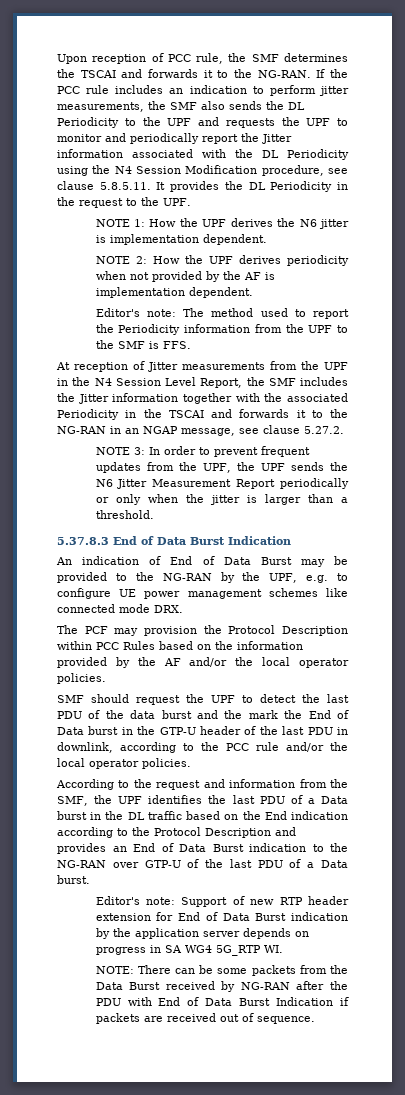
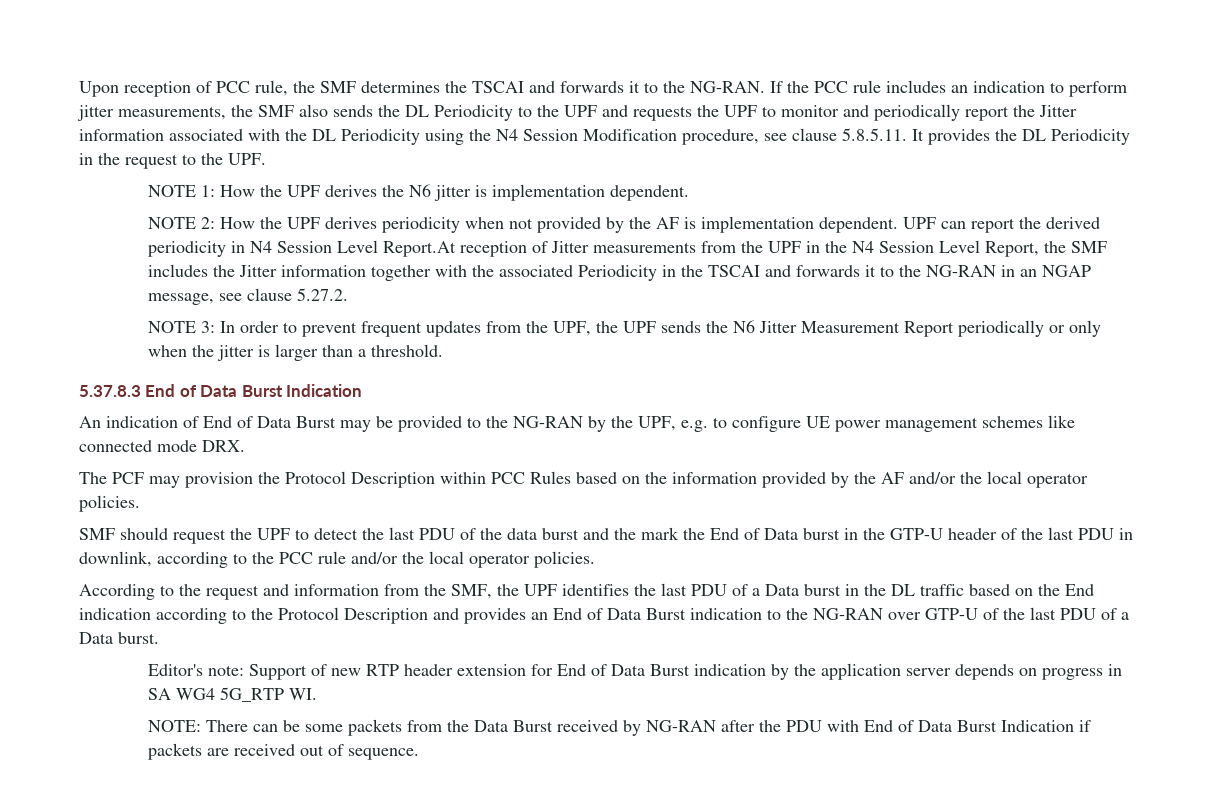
[95,308,349,319] [95,324,348,335] [95,340,191,349] [56,362,70,370] // Editor's note: The method used to report the Periodicity information from the UPF to the SMF is FFS. // At -> [903,217,1101,233] [148,240,457,257] UPF can report the derived periodicity in N4 Session Level Report.At

